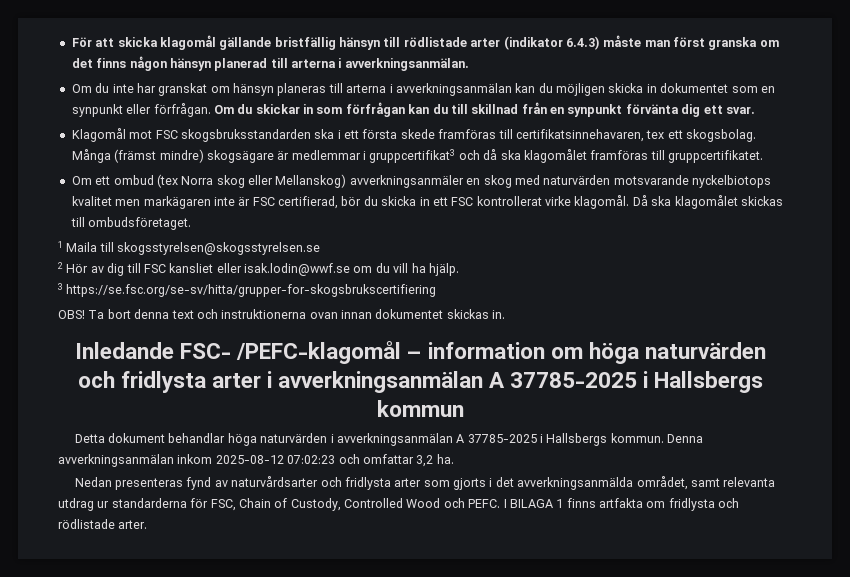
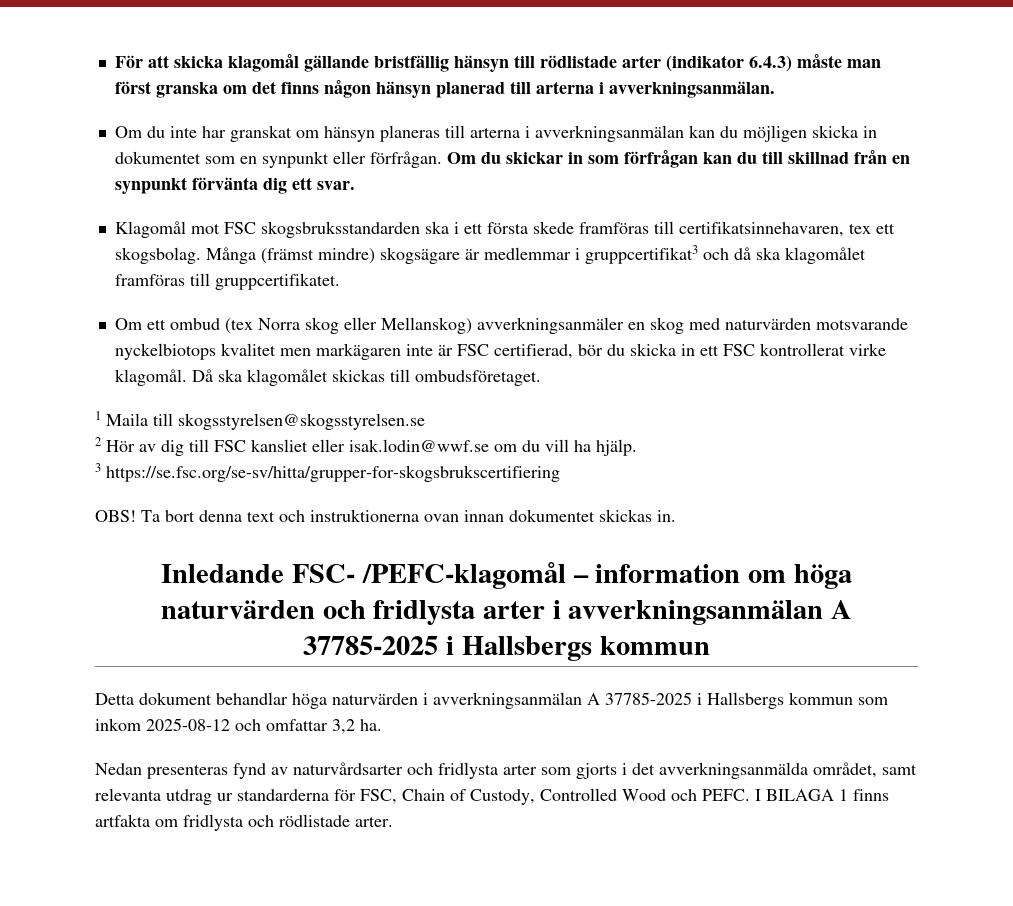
[610,433,704,443] [58,454,174,467] kommun. Denna avverkningsanmälan -> [789,692,888,705] kommun som
[287,455,336,464] 07:02:23 -> (230, 724) none

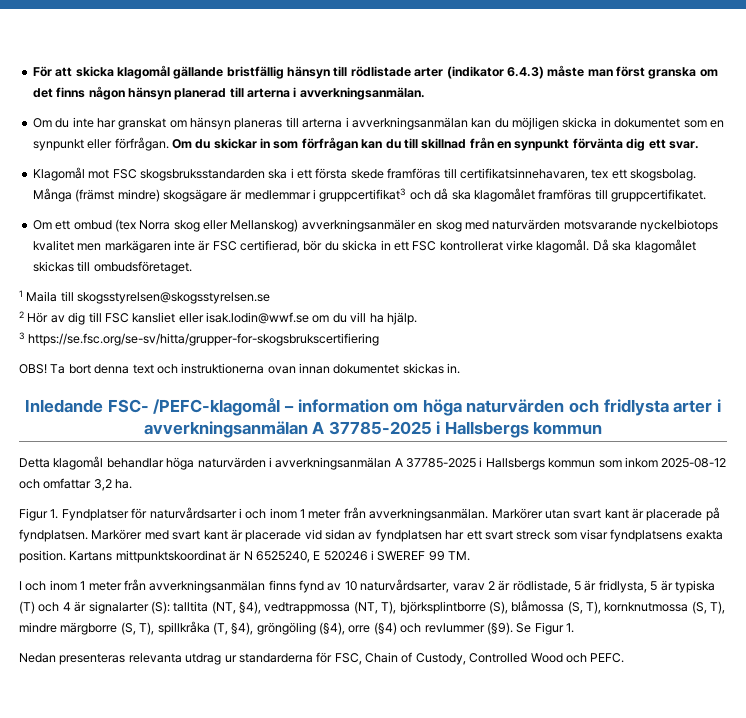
[139,692,212,705] dokument -> [53,456,104,470] klagomål
[95,762,917,779] Nedan presenteras fynd av naturvårdsarter och fridlysta arter som gjorts i det avverkningsanmälda området, samt -> [19,507,720,521] [19,529,723,542] [19,550,471,563] [19,579,715,593] [19,600,726,614] [19,621,574,635] [19,653,126,665] Figur 1. Fyndplatser för naturvårdsarter i och inom 1 meter från avverkningsanmälan. Markörer utan svart kant är placerade på fyndplatsen. Markörer med svart kant är placerade vid sidan av fyndplatsen har ett svart streck som visar fyndplatsens exakta position. Kartans mittpunktskoordinat är N 6525240, E 520246 i SWEREF 99 TM. // I och inom 1 meter från avverkningsanmälan finns fynd av 10 naturvårdsarter, varav 2 är rödlistade, 5 är fridlysta, 5 är typiska (T) och 4 är signalarter (S): talltita (NT, §4), vedtrappmossa (NT, T), björksplintborre (S), blåmossa (S, T), kornknutmossa (S, T), mindre märgborre (S, T), spillkråka (T, §4), gröngöling (§4), orre (§4) och revlummer (§9). Se Figur 1. // Nedan presenteras
[755,789,889,801] [95,814,393,831] I BILAGA 1 finns artfakta om fridlysta och rödlistade arter. -> (625, 658) none

